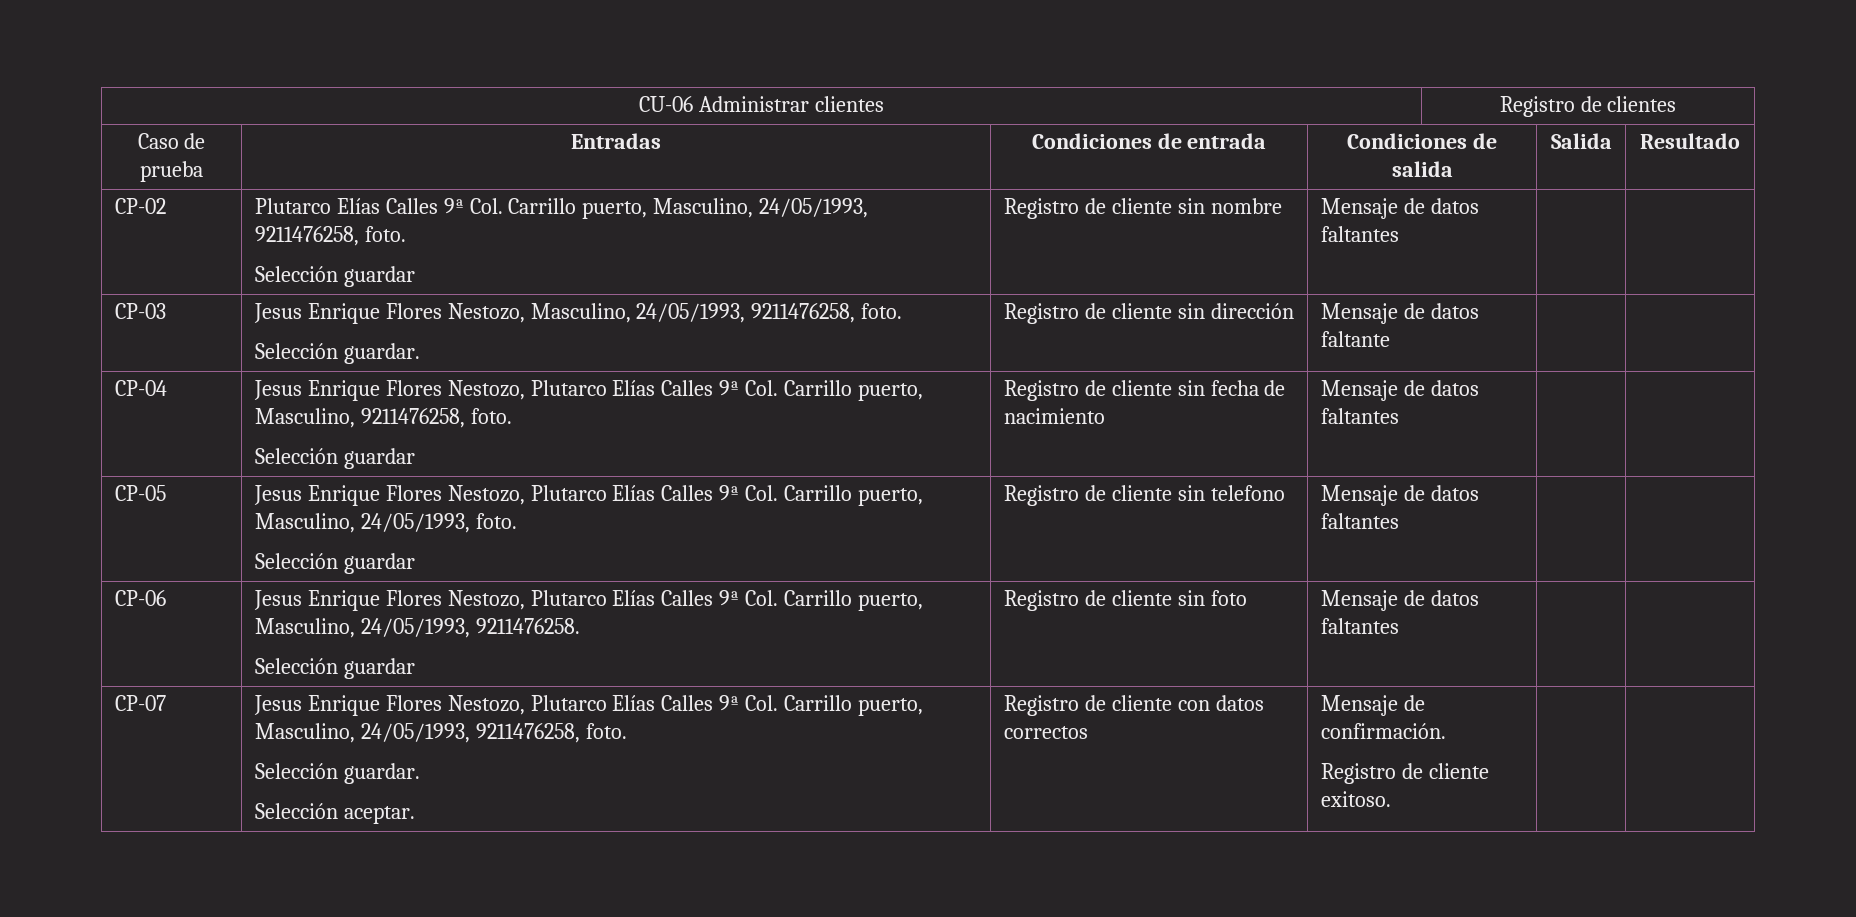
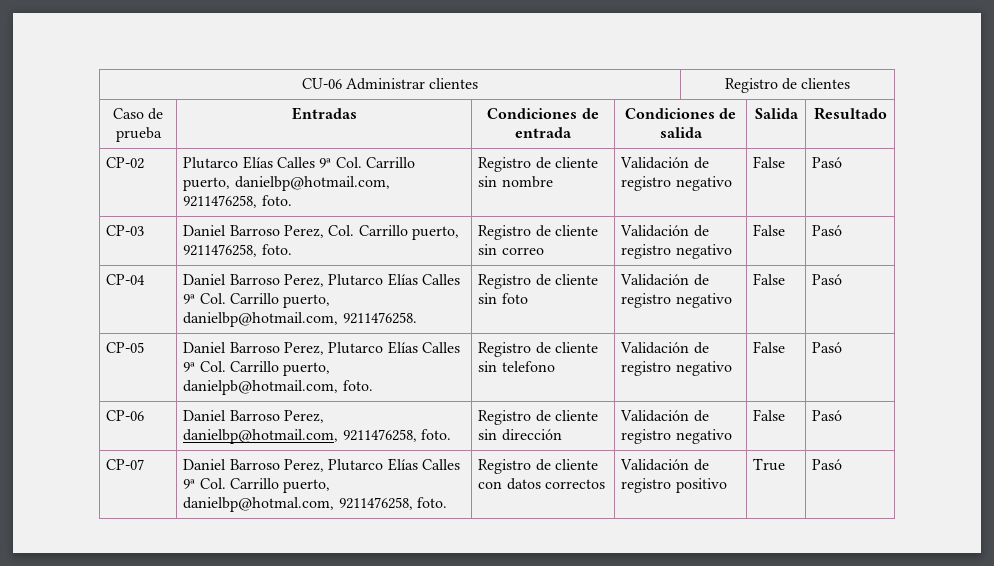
[653,198,869,218] [254,226,406,246] [254,266,415,287] Masculino, 24/05/1993, 9211476258, foto. // Selección guardar -> [234,176,390,191] [183,195,292,208] danielbp@hotmail.com, 9211476258, foto.
[1320,198,1479,219] [1320,226,1399,242] [114,303,166,319] [253,303,903,324] [254,343,420,364] Mensaje de datos faltantes | | // CP-03 | Jesus Enrique Flores Nestozo, Masculino, 24/05/1993, 9211476258, foto. // Selección guardar. -> [620,157,709,169] [621,176,732,191] [753,156,786,168] [812,157,843,168] [106,225,145,236] [183,225,460,240] [183,244,292,257] [478,225,599,240] [478,244,544,255] [620,225,709,237] [621,244,732,259] [753,224,786,236] [812,225,843,236] [106,274,146,285] [183,273,461,287] [183,293,331,308] [183,312,417,327] [478,274,599,289] [478,293,528,304] [620,274,709,286] [621,293,732,308] [753,273,786,285] [812,274,843,285] [106,342,145,353] [183,341,461,355] [183,361,331,376] [183,380,373,395] [478,342,599,357] [478,361,555,372] [620,342,709,354] [621,361,732,376] [753,341,786,353] [812,342,843,353] [106,410,145,421] [183,410,325,423] [183,429,452,444] Validación de registro negativo | False | Pasó // CP-03 | Daniel Barroso Perez, Col. Carrillo puerto, 9211476258, foto. | Registro de cliente sin correo | Validación de registro negativo | False | Pasó // CP-04 | Daniel Barroso Perez, Plutarco Elías Calles 9ª Col. Carrillo puerto, danielbp@hotmail.com, 9211476258. | Registro de cliente sin foto | Validación de registro negativo | False | Pasó // CP-05 | Daniel Barroso Perez, Plutarco Elías Calles 9ª Col. Carrillo puerto, danielpb@hotmail.com, foto. | Registro de cliente sin telefono | Validación de registro negativo | False | Pasó // CP-06 | Daniel Barroso Perez, danielbp@hotmail.com, 9211476258, foto.
[1320,303,1479,324] [1320,331,1390,347] [114,380,167,396] [253,380,924,401] [254,408,512,428] [254,448,415,469] [1003,380,1286,401] [1003,408,1105,424] [1320,380,1479,401] [1320,408,1399,424] [114,485,166,501] [253,485,924,506] [254,513,517,533] [254,553,415,574] [1003,485,1285,506] [1320,485,1479,506] [1320,513,1399,529] [114,590,166,606] [253,590,924,611] [254,618,580,638] [254,658,415,679] [1003,590,1247,611] [1320,590,1479,611] [1320,618,1399,634] [114,695,166,711] [253,695,924,716] [254,723,627,743] [254,763,420,784] [254,803,415,824] Mensaje de datos faltante | | // CP-04 | Jesus Enrique Flores Nestozo, Plutarco Elías Calles 9ª Col. Carrillo puerto, Masculino, 9211476258, foto. // Selección guardar | Registro de cliente sin fecha de nacimiento | Mensaje de datos faltantes | | // CP-05 | Jesus Enrique Flores Nestozo, Plutarco Elías Calles 9ª Col. Carrillo puerto, Masculino, 24/05/1993, foto. // Selección guardar | Registro de cliente sin telefono | Mensaje de datos faltantes | | // CP-06 | Jesus Enrique Flores Nestozo, Plutarco Elías Calles 9ª Col. Carrillo puerto, Masculino, 24/05/1993, 9211476258. // Selección guardar | Registro de cliente sin foto | Mensaje de datos faltantes | | // CP-07 | Jesus Enrique Flores Nestozo, Plutarco Elías Calles 9ª Col. Carrillo puerto, Masculino, 24/05/1993, 9211476258, foto. // Selección guardar. // Selección aceptar. -> [620,410,709,422] [621,429,732,444] [753,409,786,421] [812,410,843,421] [106,459,145,470] [183,458,461,472] [183,478,331,493] [183,497,448,512] Validación de registro negativo | False | Pasó // CP-07 | Daniel Barroso Perez, Plutarco Elías Calles 9ª Col. Carrillo puerto, danielbp@hotmal.com, 9211476258, foto.
[1320,695,1425,716] [1320,723,1446,739] [1320,763,1489,784] [1320,791,1391,807] Mensaje de confirmación. // Registro de cliente exitoso. | | -> [620,459,709,471] [621,478,727,493] [753,458,786,471] [812,459,843,470] Validación de registro positivo | True | Pasó

